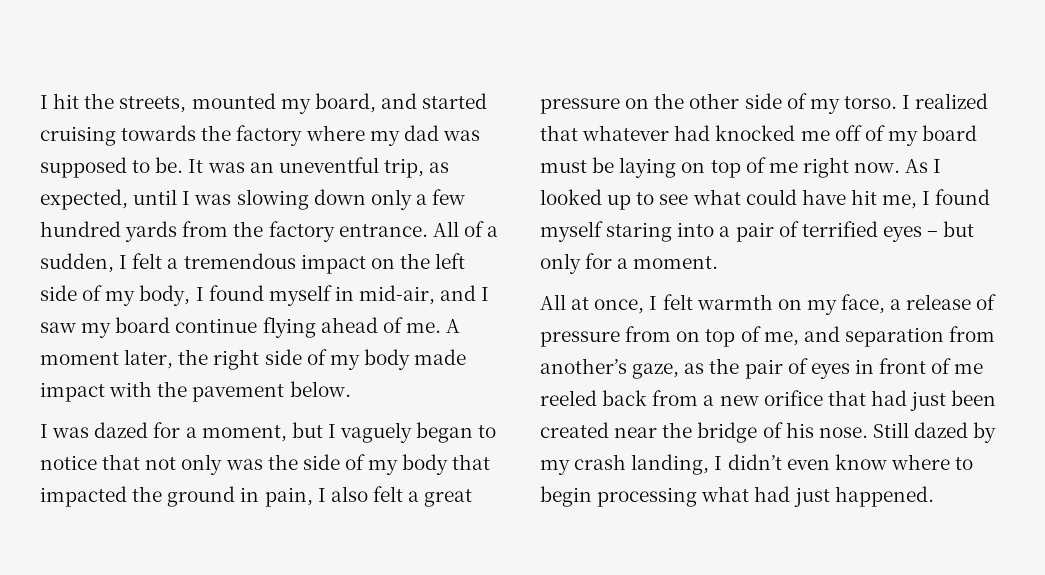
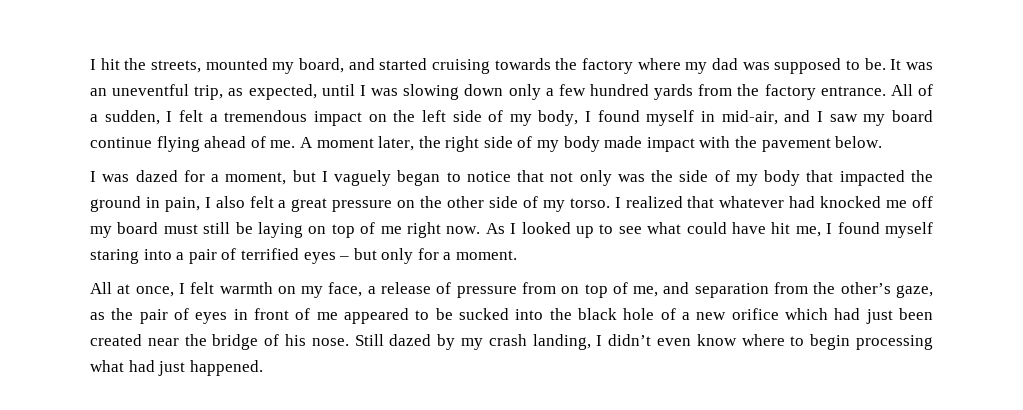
[864,125,885,141] of -> (934, 202) none
(587, 166) none -> [203,222,231,234] still
[540,358,627,374] another’s -> [813,282,891,294] the other’s
[540,390,699,406] reeled back from -> [344,308,676,324] appeared to be sucked into the black hole of
[827,390,866,406] that -> [785,308,829,320] which

